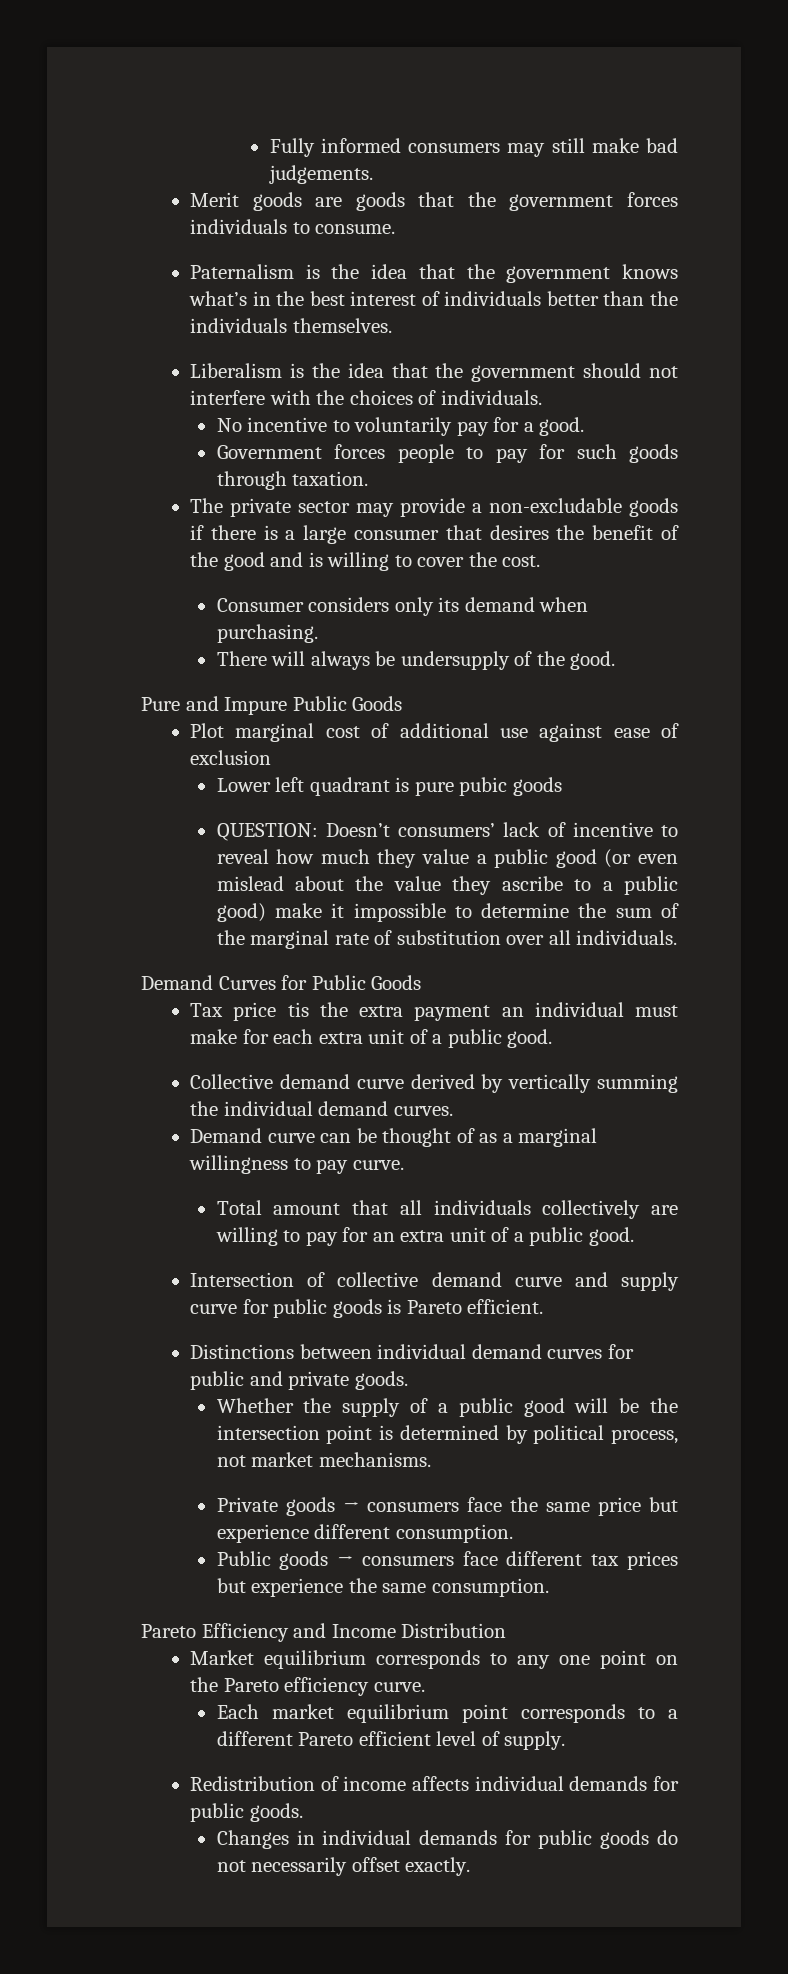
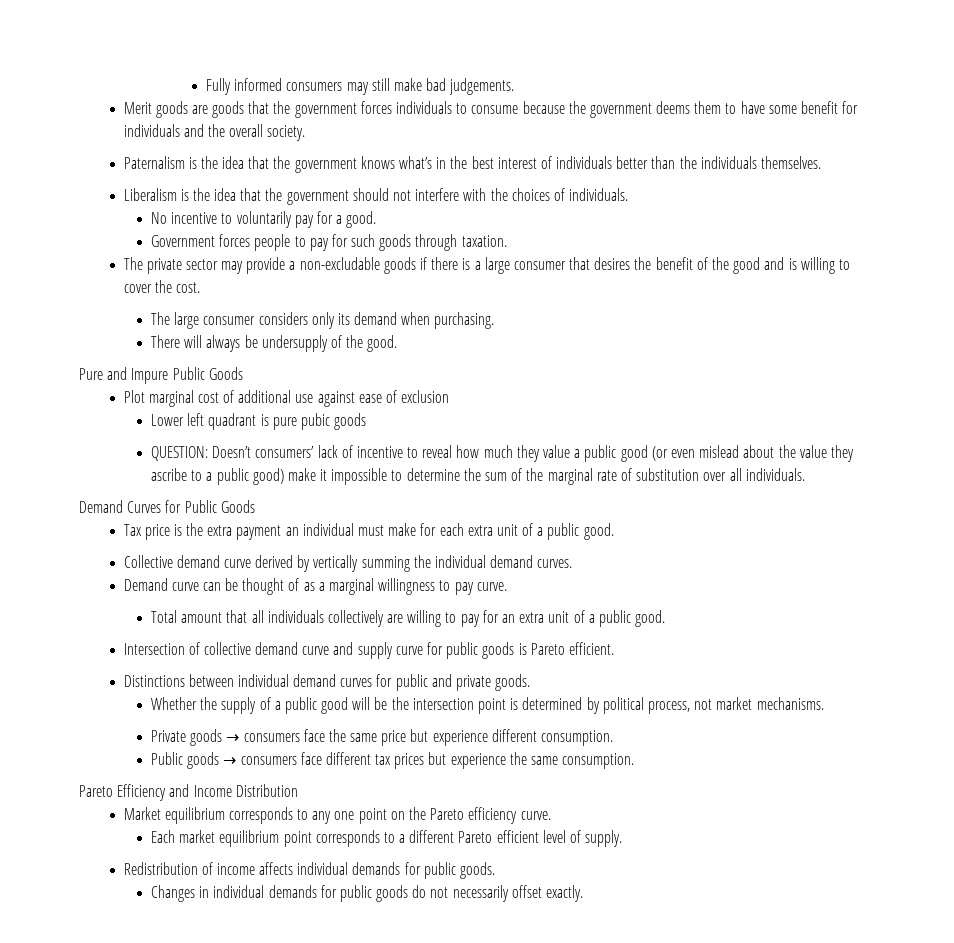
[315,224,396,234] consume. -> [471,101,859,118] [123,124,306,141] consume because the government deems them to have some benefit for individuals and the overall society.
[216,598,304,612] Consumer -> [151,312,256,329] The large consumer
[287,1002,309,1017] tis -> [173,524,182,536] is

